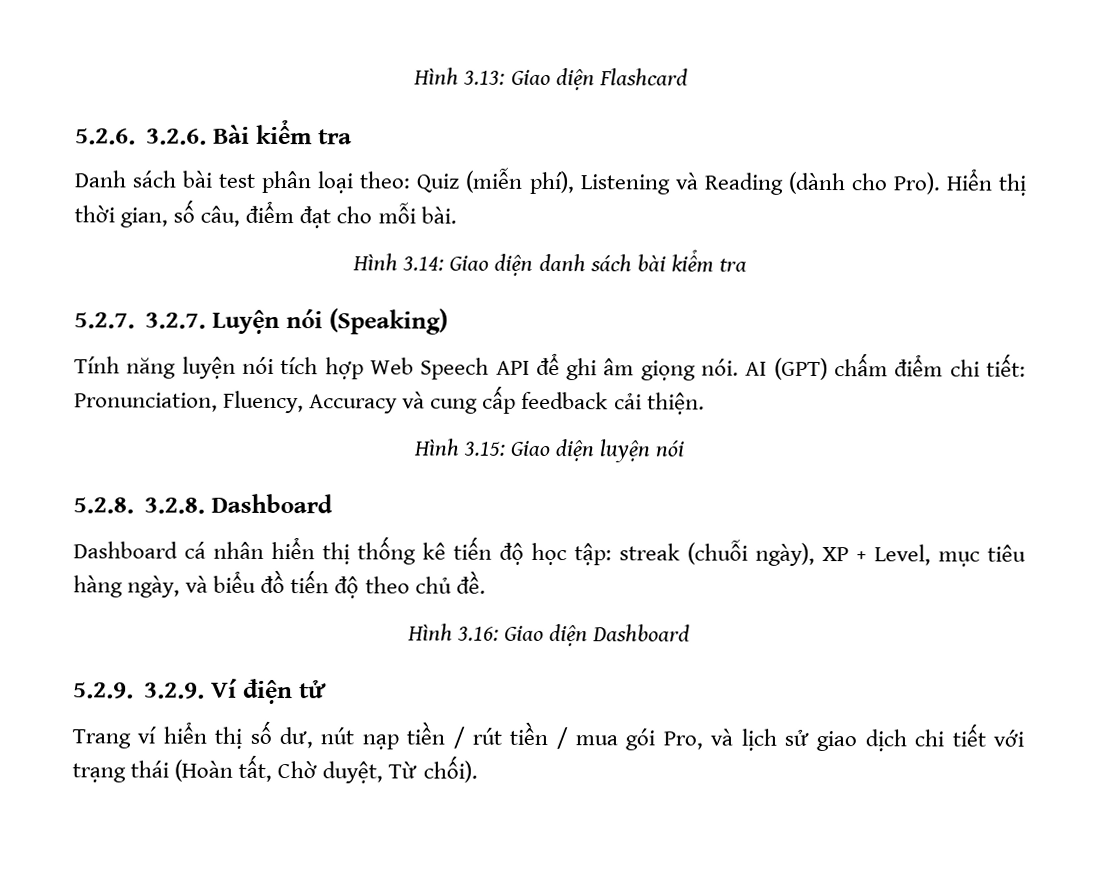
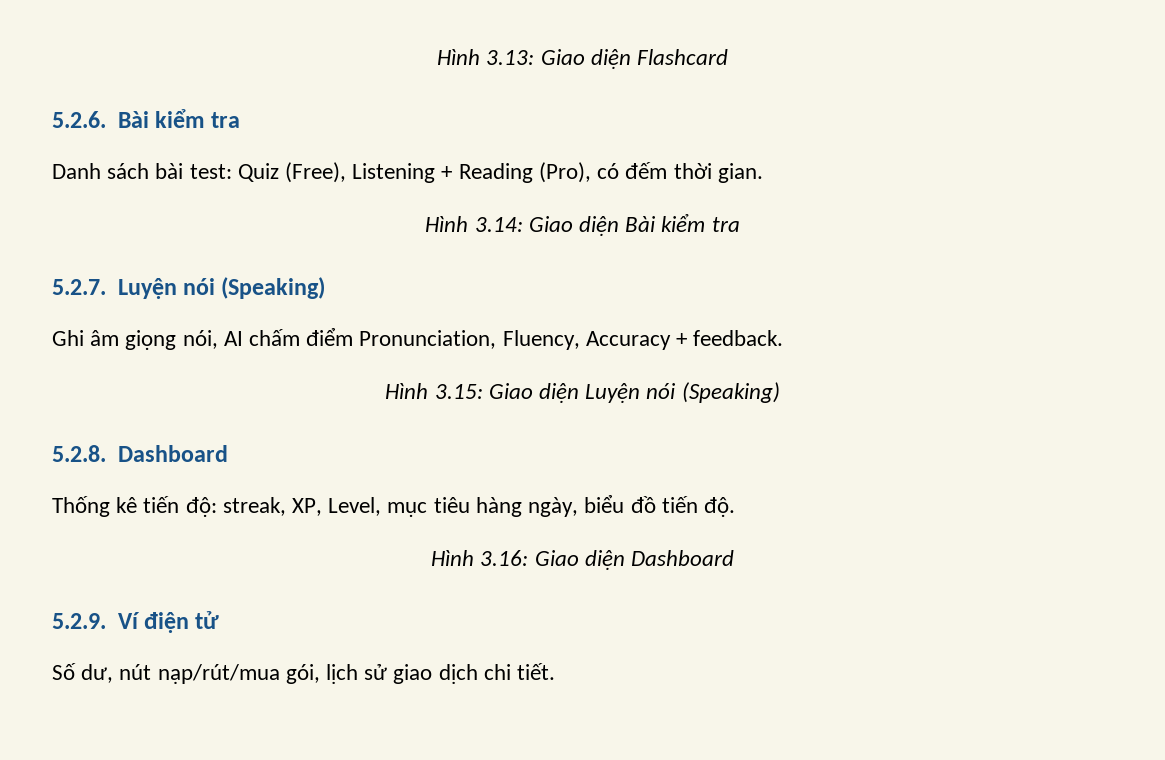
[146,128,208,145] 3.2.6. -> (106, 119) none
[218,166,1026,196] [74,199,457,229] test phân loại theo: Quiz (miễn phí), Listening và Reading (dành cho Pro). Hiển thị thời gian, số câu, điểm đạt cho mỗi bài. -> [189,162,763,183] test: Quiz (Free), Listening + Reading (Pro), có đếm thời gian.
[538,253,666,272] danh sách bài -> [625,216,657,232] Bài
[145,308,448,335] [74,352,1026,381] [74,385,705,415] 3.2.7. Luyện nói (Speaking) // Tính năng luyện nói tích hợp Web Speech API để ghi âm giọng nói. AI (GPT) chấm điểm chi tiết: Pronunciation, Fluency, Accuracy và cung cấp feedback cải thiện. -> [117,277,326,299] [52,328,784,350] Luyện nói (Speaking) // Ghi âm giọng nói, AI chấm điểm Pronunciation, Fluency, Accuracy + feedback.
[599,439,686,463] luyện nói -> [585,382,780,403] Luyện nói (Speaking)
[144,493,333,514] [73,536,867,566] 3.2.8. Dashboard // Dashboard cá nhân hiển thị thống kê tiến độ học tập: streak (chuỗi ngày), XP + -> [117,445,228,462] [52,496,323,517] Dashboard // Thống kê tiến độ: streak, XP,
[185,575,209,593] và -> (579, 507) none
[334,570,486,599] độ theo chủ đề. -> [703,497,735,517] độ.
[144,682,206,699] 3.2.9. -> (106, 621) none
[72,720,734,751] Trang ví hiển thị số dư, nút nạp tiền / rút tiền / mua gói Pro, và -> [52,663,320,684] Số dư, nút nạp/rút/mua gói,
[951,723,1025,747] [72,754,478,784] tiết với trạng thái (Hoàn tất, Chờ duyệt, Từ chối). -> [517,663,556,680] tiết.

